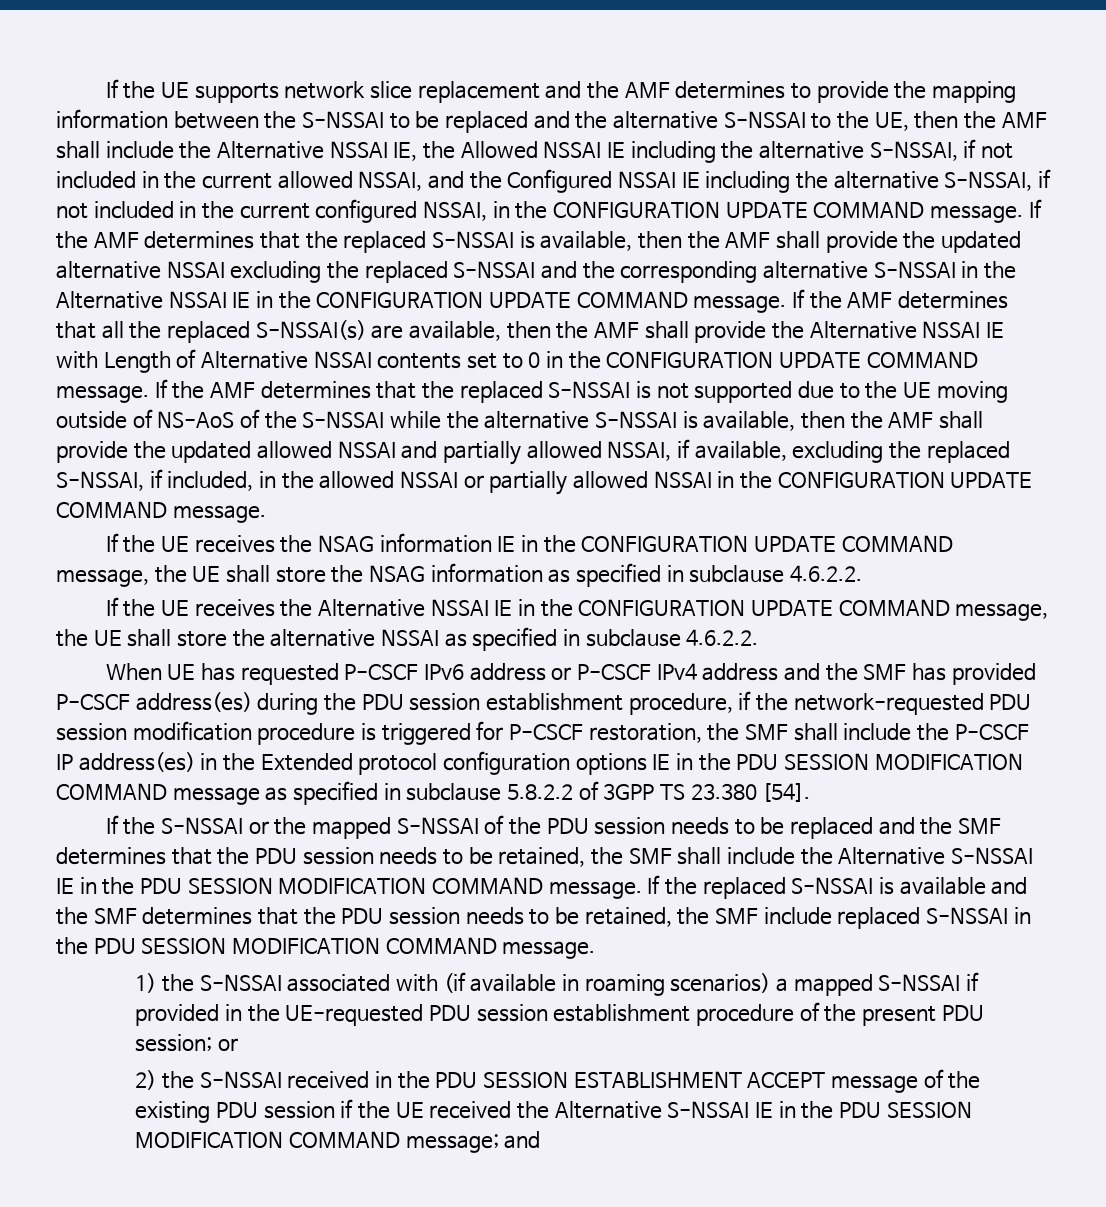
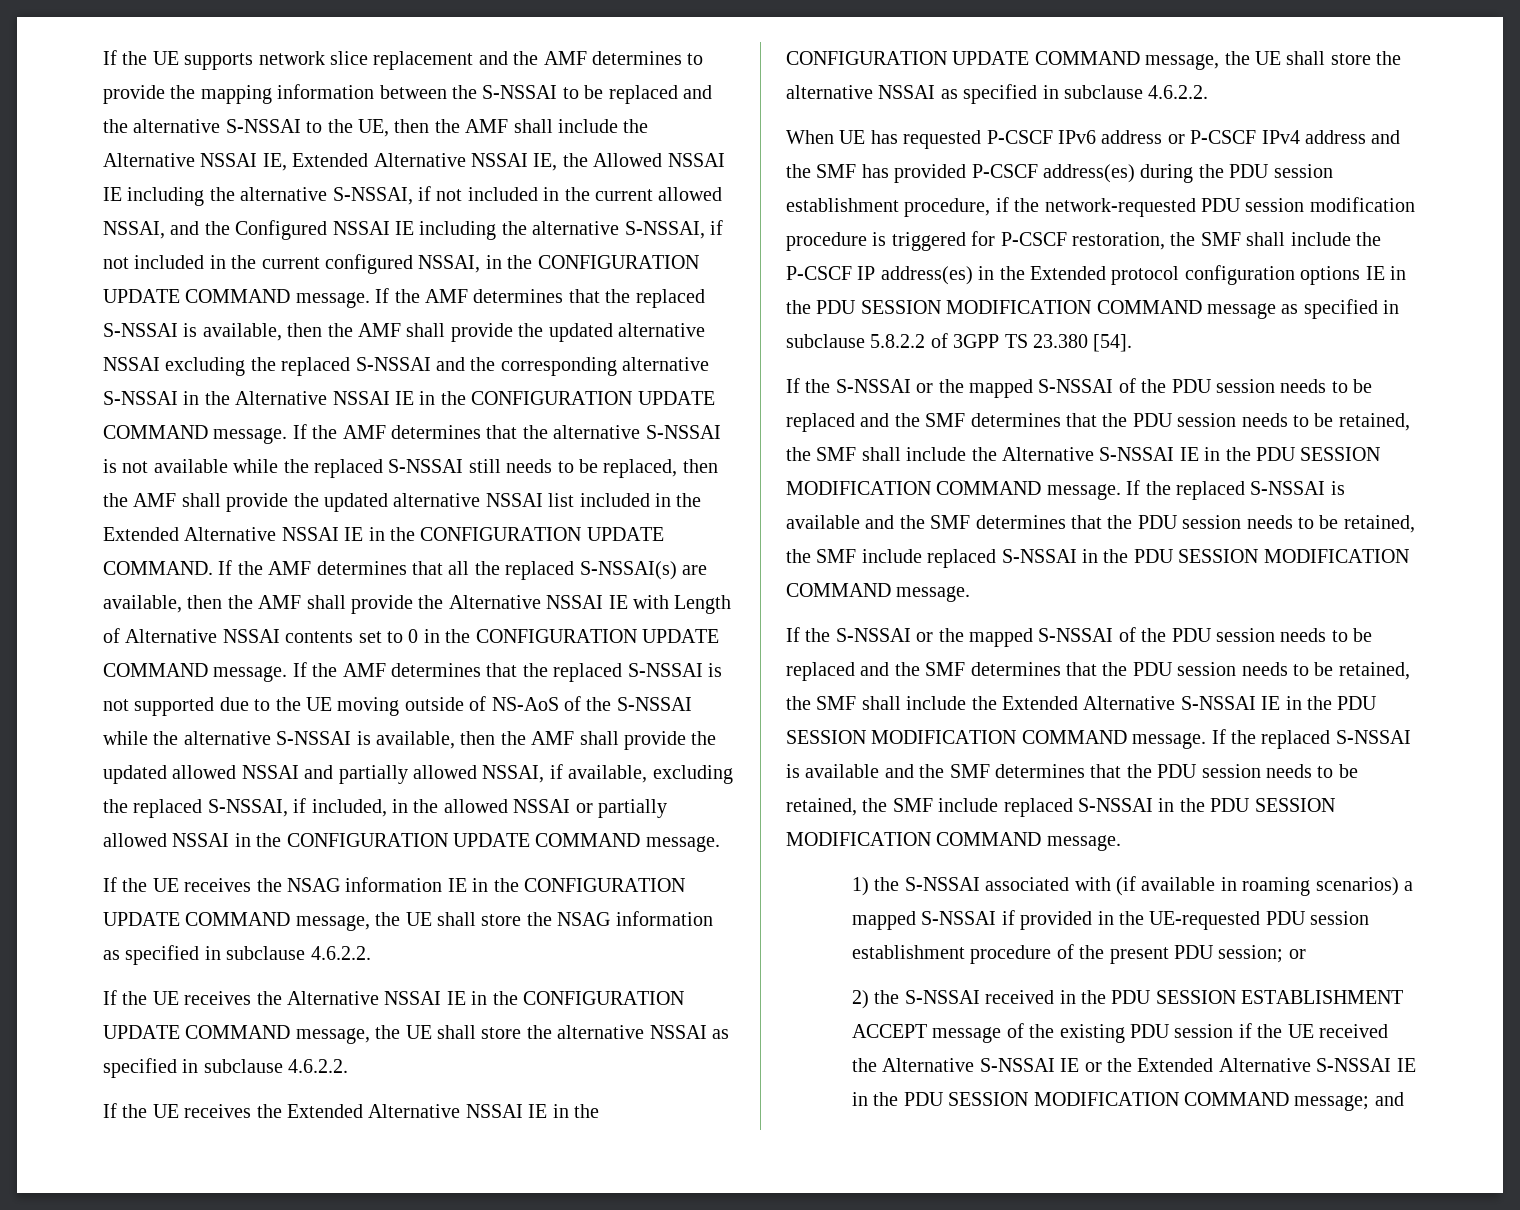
(418, 151) none -> [292,153,558,171] Extended Alternative NSSAI IE,
(96, 330) none -> [522,425,721,439] [103,459,718,478] [103,493,702,512] [103,527,664,541] [103,560,443,575] the alternative S-NSSAI is not available while the replaced S-NSSAI still needs to be replaced, then the AMF shall provide the updated alternative NSSAI list included in the Extended Alternative NSSAI IE in the CONFIGURATION UPDATE COMMAND. If the AMF determines that
(759, 637) none -> [103,1103,599,1118] [786,51,1402,70] [786,84,1209,104] // If the UE receives the Extended Alternative NSSAI IE in the CONFIGURATION UPDATE COMMAND message, the UE shall store the alternative NSSAI as specified in subclause 4.6.2.2.
(596, 950) none -> [786,627,1373,647] [786,662,1410,681] [786,696,1378,710] [786,729,1411,749] [786,764,1358,778] [786,798,1335,817] [786,832,1121,851] // If the S-NSSAI or the mapped S-NSSAI of the PDU session needs to be replaced and the SMF determines that the PDU session needs to be retained, the SMF shall include the Extended Alternative S-NSSAI IE in the PDU SESSION MODIFICATION COMMAND message. If the replaced S-NSSAI is available and the SMF determines that the PDU session needs to be retained, the SMF include replaced S-NSSAI in the PDU SESSION MODIFICATION COMMAND message.
(774, 1110) none -> [1084,1058,1416,1072] or the Extended Alternative S-NSSAI IE

